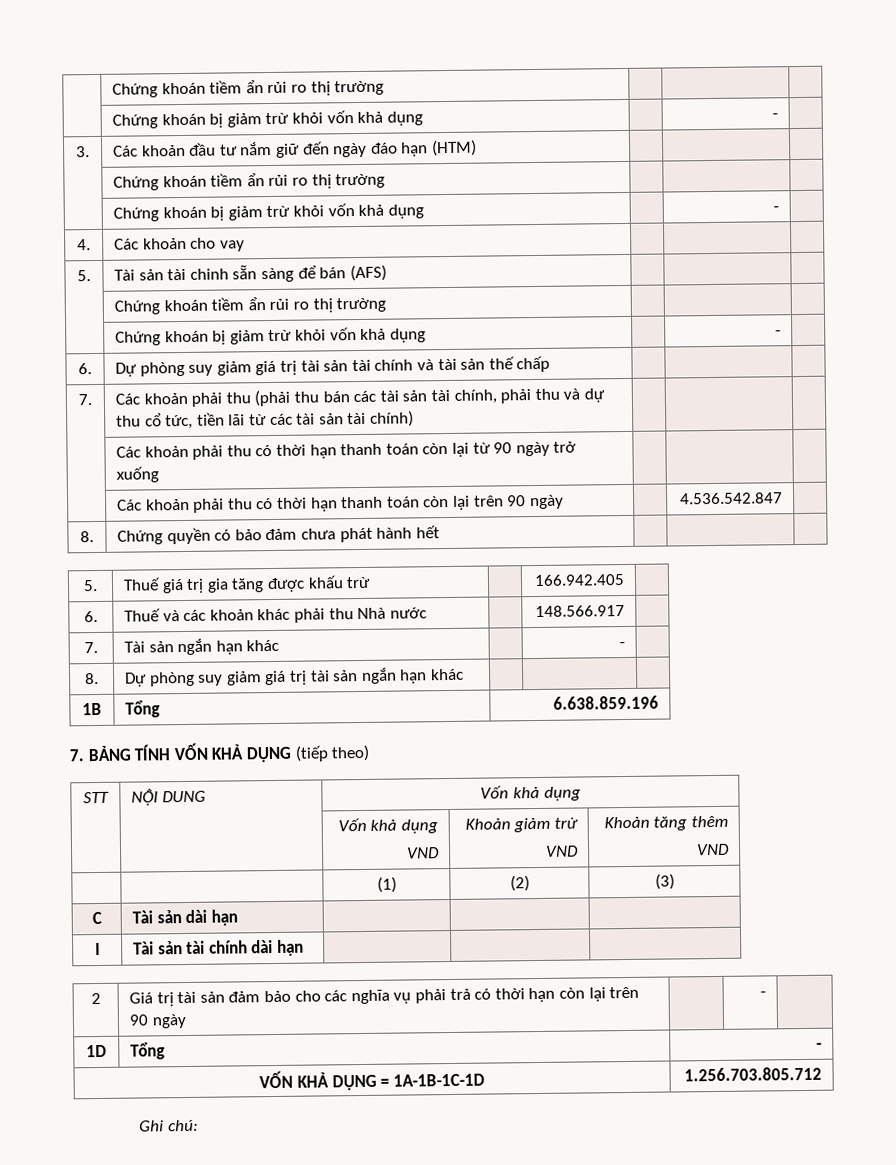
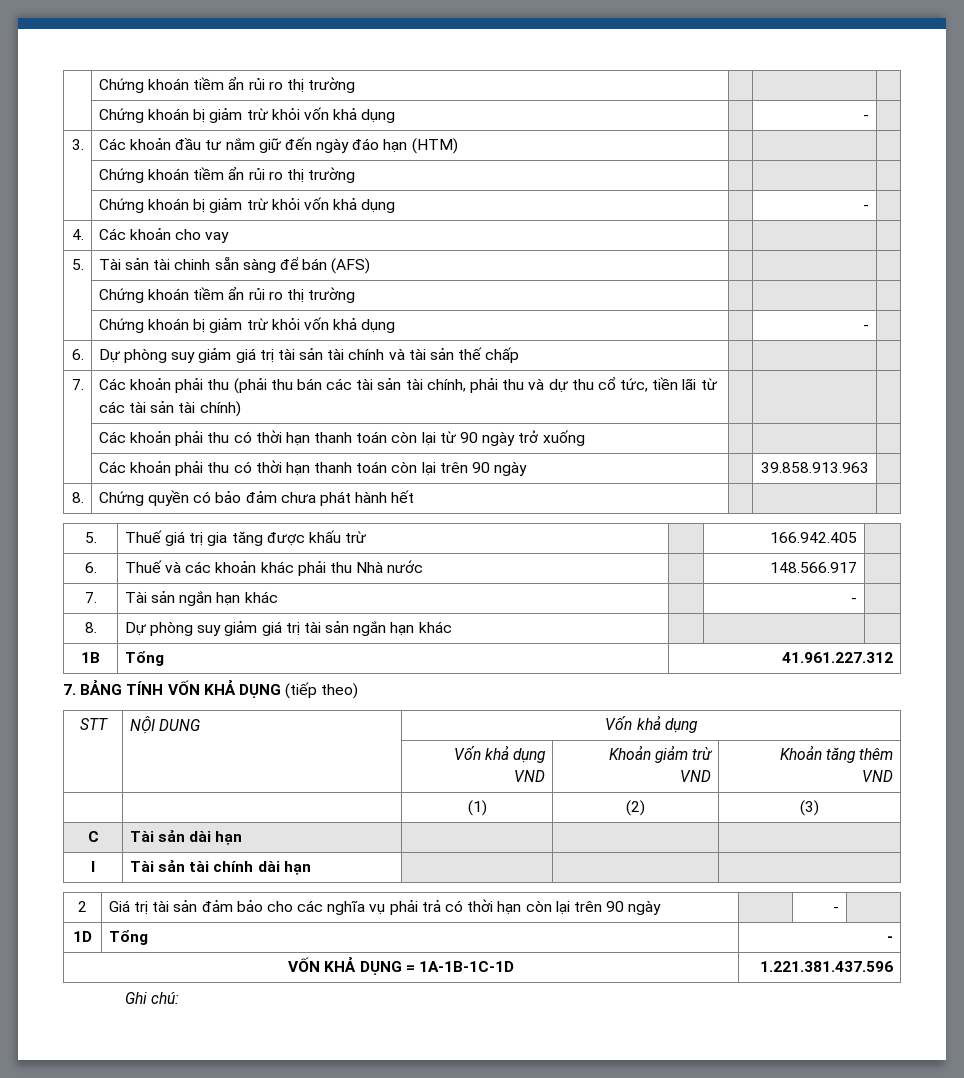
[679,492,783,505] 4.536.542.847 -> [761,462,870,473] 39.858.913.963
[552,695,659,710] 6.638.859.196 -> [782,652,894,663] 41.961.227.312
[683,1066,822,1082] 1.256.703.805.712 -> [760,961,894,972] 1.221.381.437.596

